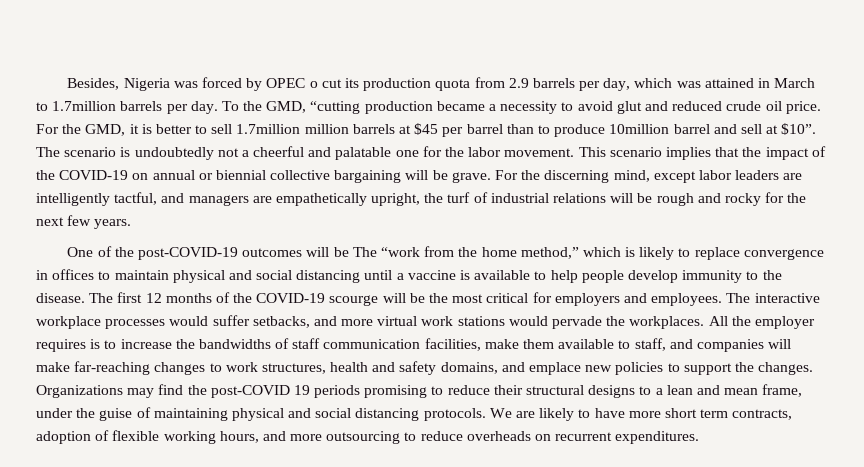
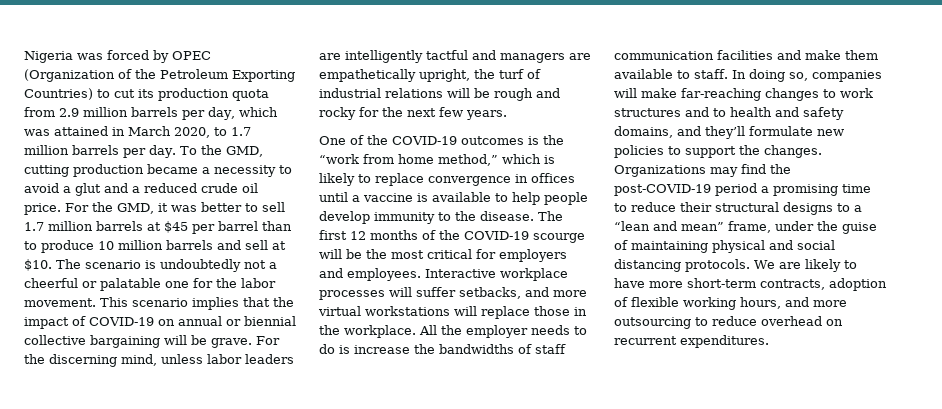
[67,78,120,90] Besides, -> (24, 57) none
[309,81,318,88] o -> [24,69,295,82] [24,88,110,100] (Organization of the Petroleum Exporting Countries) to
(529, 83) none -> [83,107,128,117] million
[36,101,117,111] to 1.7million -> [174,127,251,138] [24,145,69,155] 2020, to 1.7 million
[310,101,361,114] “cutting -> [24,165,69,177] cutting
(613, 106) none -> [63,186,71,193] a
(668, 106) none -> [132,186,140,193] a
[141,124,152,134] is -> [171,205,197,212] was
[236,124,301,134] 1.7million -> [24,222,44,231] 1.7
[609,124,710,134] 10million barrel -> [98,240,213,250] 10 million barrels
[781,123,817,135] $10”. -> [24,259,52,271] $10.
[308,147,332,157] and -> [82,281,97,288] or
[36,170,55,180] the -> (86, 321) none
[653,171,696,183] except -> [161,354,203,364] unless
[114,192,158,205] tactful, -> [426,50,468,60] tactful
[138,247,377,260] post-COVID-19 outcomes will be The -> [392,135,564,145] COVID-19 outcomes is the
[458,247,478,257] the -> (394, 159) none
[98,270,361,283] to maintain physical and social distancing -> (575, 178) none
[726,293,820,303] The interactive -> [425,269,496,278] Interactive
[169,316,209,326] would -> [389,287,412,297] will
[421,316,815,329] [36,339,117,352] work stations would pervade the workplaces. All the employer requires is to -> [365,306,587,319] [319,325,587,338] [319,344,350,354] workstations will replace those in the workplace. All the employer needs to do is
[424,338,481,351] facilities, -> [717,50,801,60] facilities and
[634,338,693,351] staff, and -> [694,69,808,82] staff. In doing so,
[261,363,326,374] structures, -> [614,107,726,117] structures and to
[529,362,582,375] emplace -> [705,126,813,139] they’ll formulate
[210,385,428,398] post-COVID 19 periods promising -> [614,183,871,196] post-COVID-19 period a promising time
[666,385,759,395] lean and mean -> [614,221,724,231] “lean and mean”
[664,408,729,418] short term -> [687,278,756,288] short-term
[466,431,531,441] overheads -> [761,316,822,326] overhead

